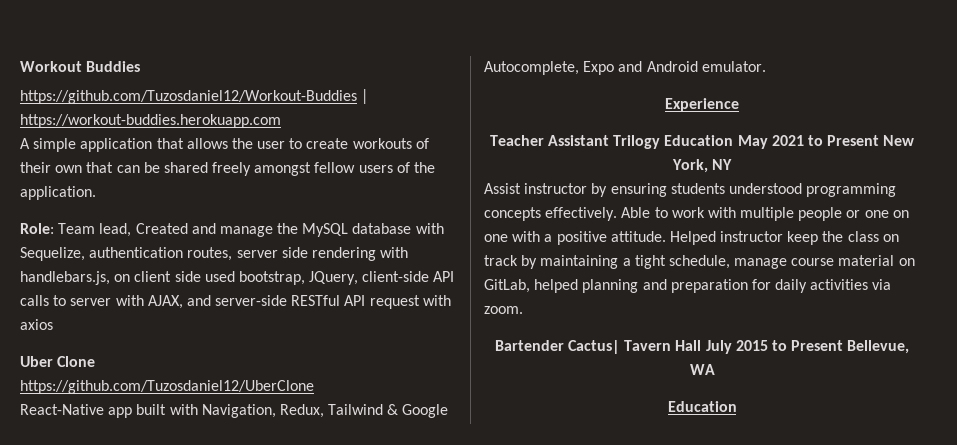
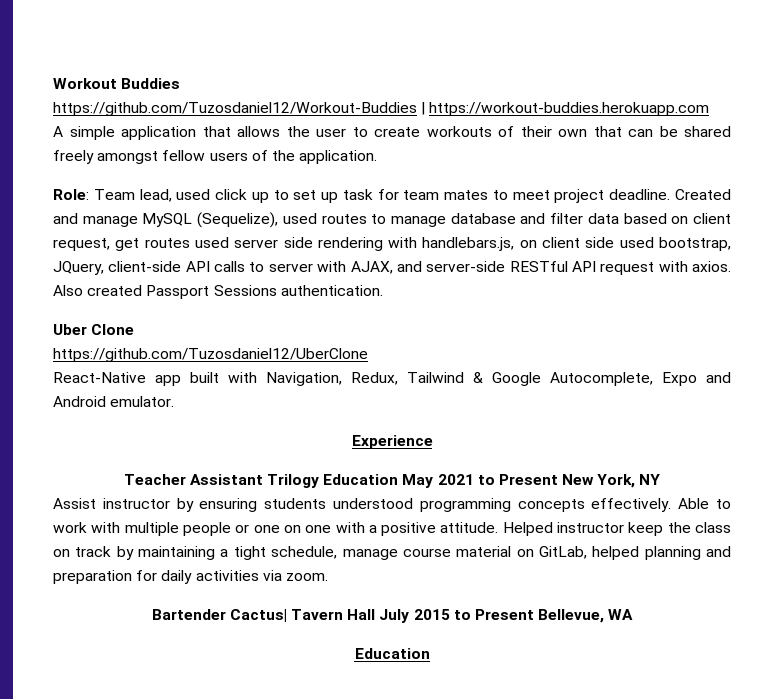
[135,223,444,237] [20,247,233,261] Created and manage the MySQL database with Sequelize, authentication routes, -> [176,189,731,203] [53,212,731,228] [53,237,229,251] used click up to set up task for team mates to meet project deadline. Created and manage MySQL (Sequelize), used routes to manage database and filter data based on client request, get routes used
[20,319,53,330] axios -> [692,261,731,272] [53,285,383,299] axios. Also created Passport Sessions authentication.

